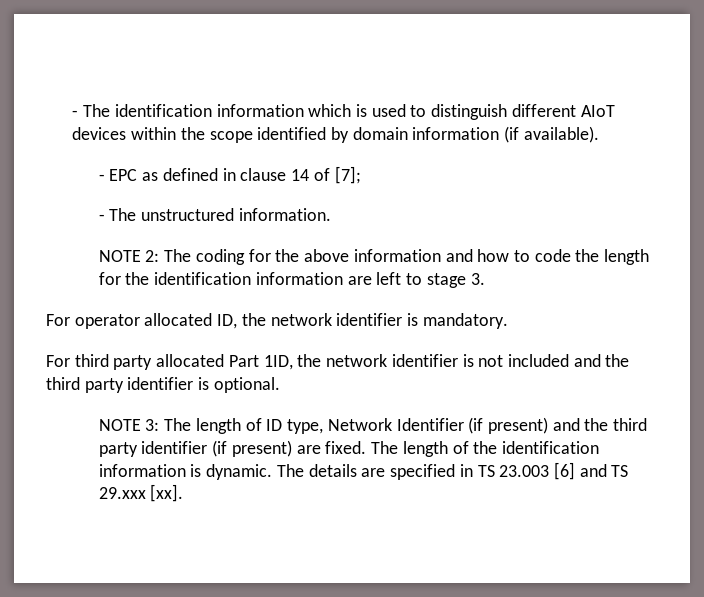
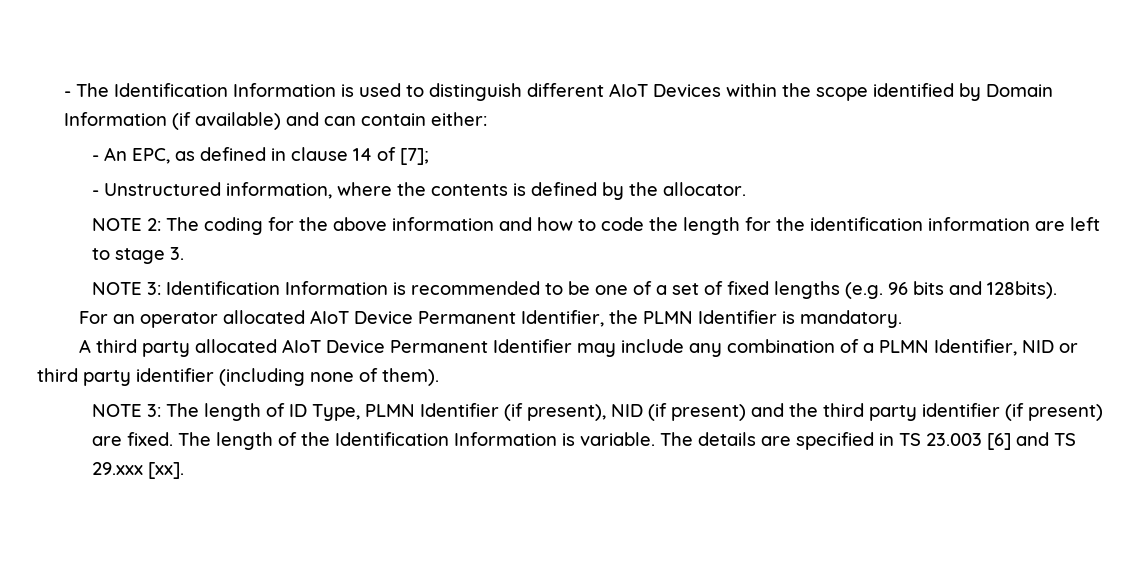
[72,104,352,117] - The identification information which -> [64,83,337,97] - The Identification Information
[72,127,127,140] devices -> [653,84,722,97] Devices
[352,126,599,143] [98,169,138,181] domain information (if available). // - EPC -> [986,84,1054,97] [64,112,488,130] [91,147,170,164] Domain Information (if available) and can contain either: // - An EPC,
[109,208,331,221] The unstructured information. -> [103,182,746,200] Unstructured information, where the contents is defined by the allocator.
[46,314,70,326] // For -> [91,281,1057,299] [78,311,135,324] // NOTE 3: Identification Information is recommended to be one of a set of fixed lengths (e.g. 96 bits and 128bits). // For an
[217,313,403,329] ID, the network identifier -> [309,310,777,327] AIoT Device Permanent Identifier, the PLMN Identifier
[46,355,70,367] For -> [78,339,91,353] A
[228,354,630,370] [46,377,280,393] Part 1ID, the network identifier is not included and the third party identifier is optional. -> [281,339,1078,357] [37,368,439,386] AIoT Device Permanent Identifier may include any combination of a PLMN Identifier, NID or third party identifier (including none of them).
[287,418,464,434] type, Network Identifier -> [311,403,643,421] Type, PLMN Identifier (if present), NID
[501,441,599,454] [98,464,273,480] identification information is dynamic. -> [334,432,655,446] Identification Information is variable.

